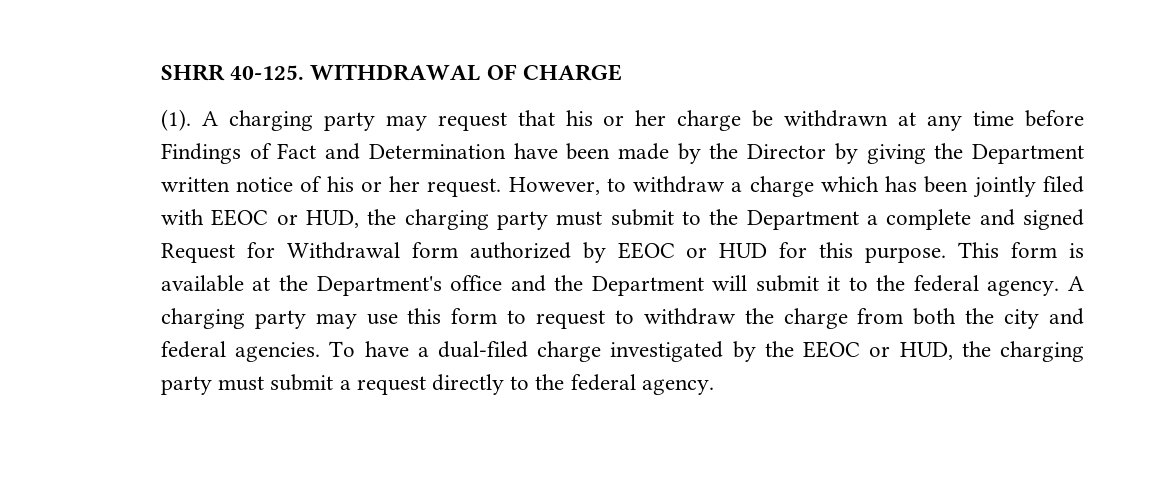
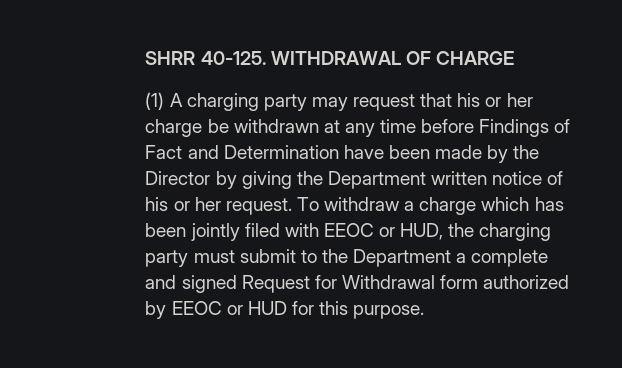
[160,109,191,131] (1). -> [145,92,165,110] (1)
[508,177,626,195] However, to -> [296,197,319,211] To
[958,242,1084,258] [160,275,1084,296] [160,308,1085,329] [160,341,1085,362] [160,374,714,395] This form is available at the Department's office and the Department will submit it to the federal agency. A charging party may use this form to request to withdraw the charge from both the city and federal agencies. To have a dual-filed charge investigated by the EEOC or HUD, the charging party must submit a request directly to the federal agency. -> (425, 312) none

